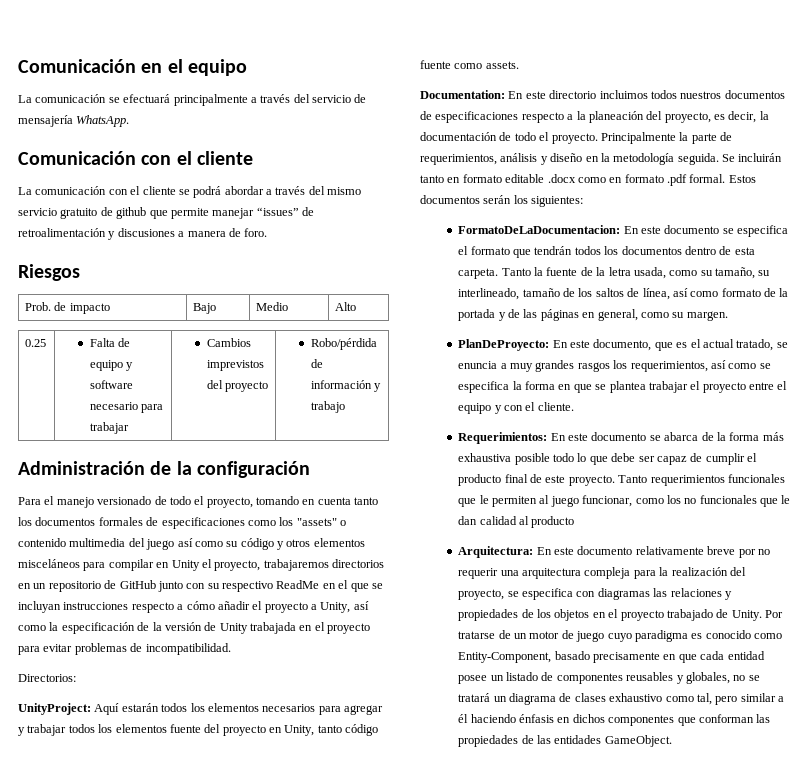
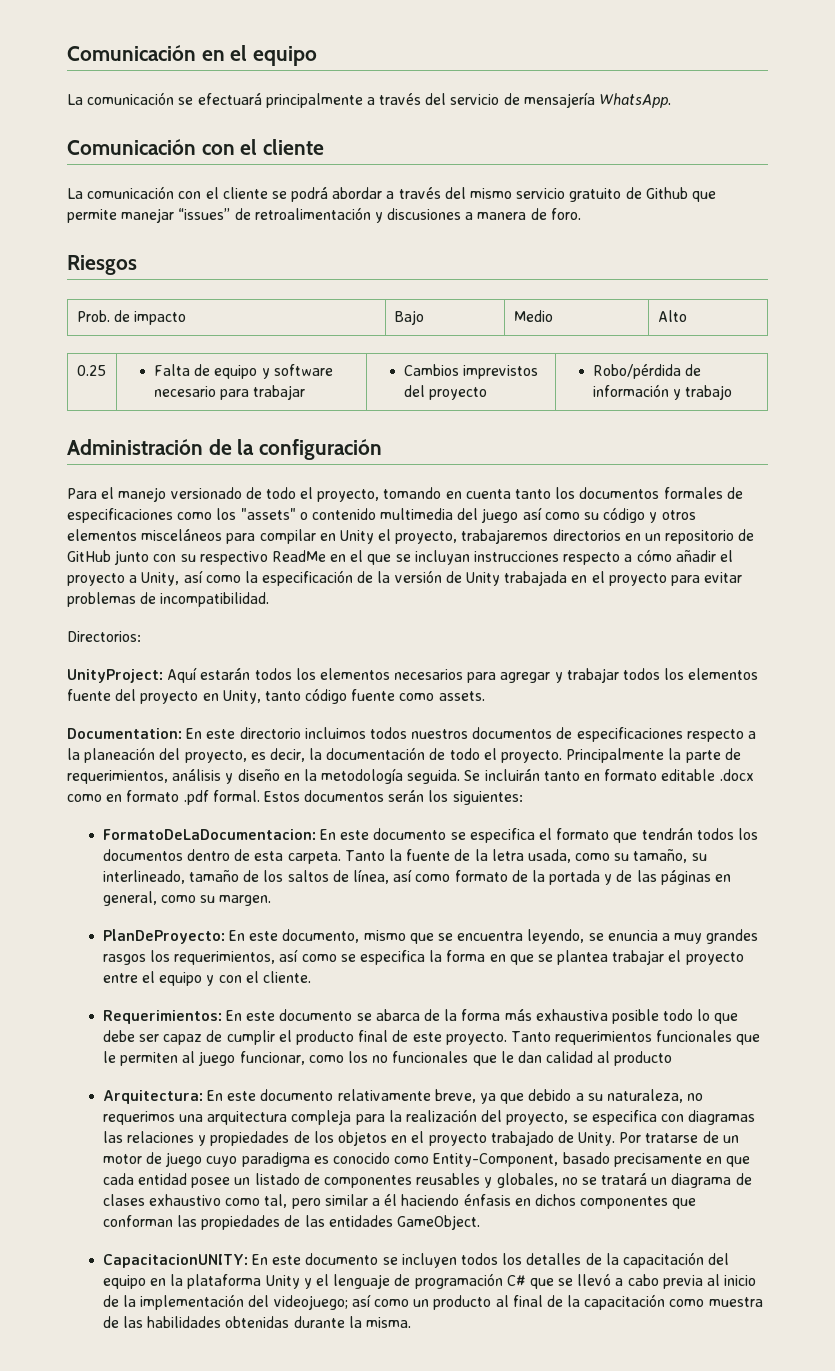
[116,207,147,219] github -> [645,187,688,199] Github
[654,339,774,351] que es el actual tratado, -> [363,929,585,944] mismo que se encuentra leyendo,
[707,546,770,558] [458,568,499,579] breve por no requerir -> [434,1089,704,1104] [102,1111,175,1125] breve, ya que debido a su naturaleza, no requerimos
(672, 741) none -> [102,1252,730,1268] [102,1273,757,1289] [102,1294,763,1310] [102,1316,411,1328] // CapacitacionUNITY: En este documento se incluyen todos los detalles de la capacitación del equipo en la plataforma Unity y el lenguaje de programación C# que se llevó a cabo previa al inicio de la implementación del videojuego; así como un producto al final de la capacitación como muestra de las habilidades obtenidas durante la misma.

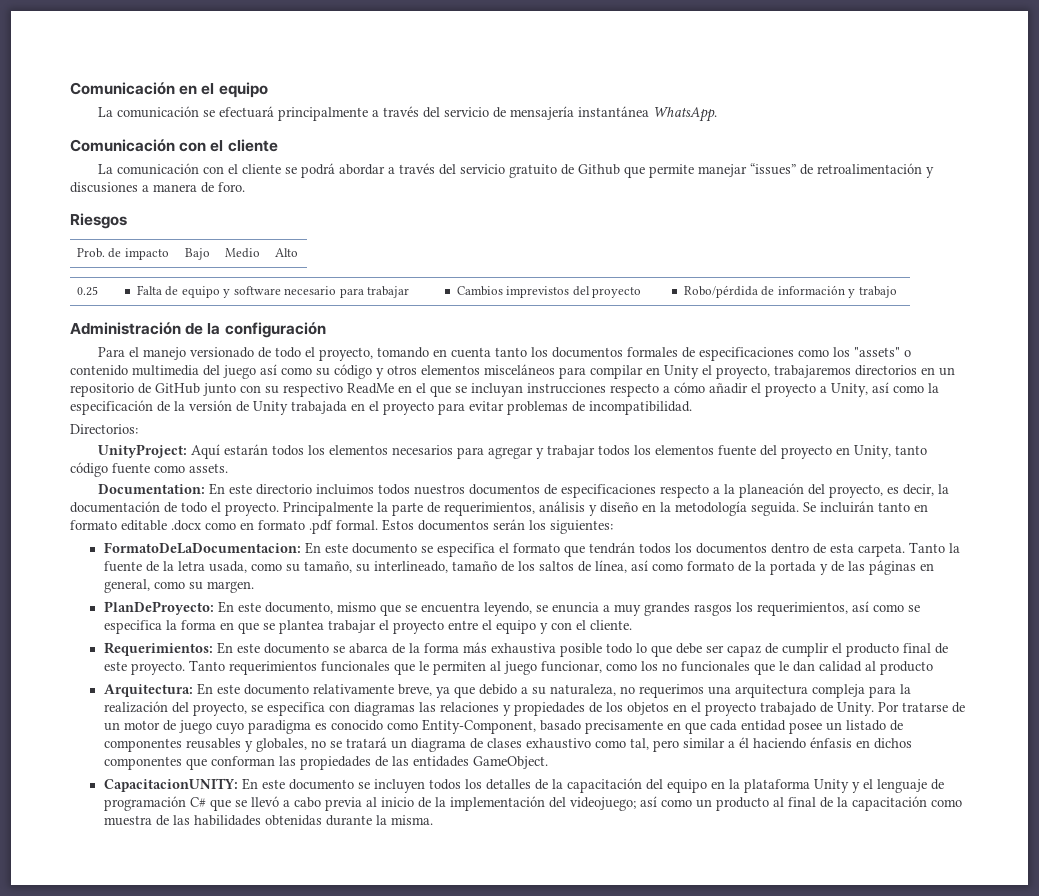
(595, 100) none -> [578,106,650,117] instantánea
[470,188,513,199] mismo -> (457, 169) none

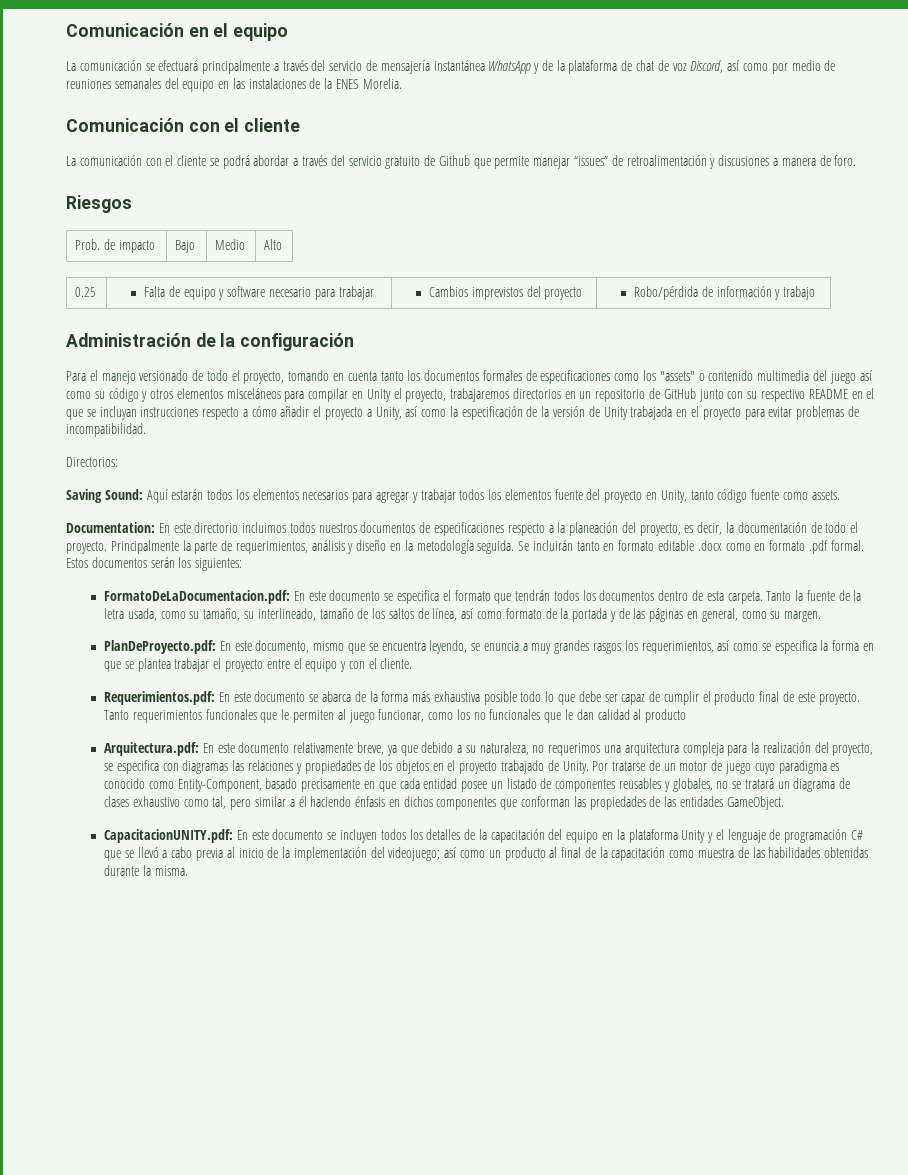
[653,107,718,122] WhatsApp. -> [488,60,836,74] [66,78,402,92] WhatsApp y de la plataforma de chat de voz Discord, así como por medio de reuniones semanales del equipo en las instalaciones de la ENES Morelia.
[347,383,394,394] ReadMe -> [808,389,848,399] README
[98,444,188,458] UnityProject: -> [66,489,143,503] Saving Sound:
[103,542,301,554] FormatoDeLaDocumentacion: -> [104,590,291,604] FormatoDeLaDocumentacion.pdf:
[103,601,214,615] PlanDeProyecto: -> [104,640,217,654] PlanDeProyecto.pdf:
[103,642,213,656] Requerimientos: -> [104,691,216,705] Requerimientos.pdf:
[103,684,193,697] Arquitectura: -> [104,742,200,756] Arquitectura.pdf:
[103,778,238,792] CapacitacionUNITY: -> [104,829,234,843] CapacitacionUNITY.pdf:

